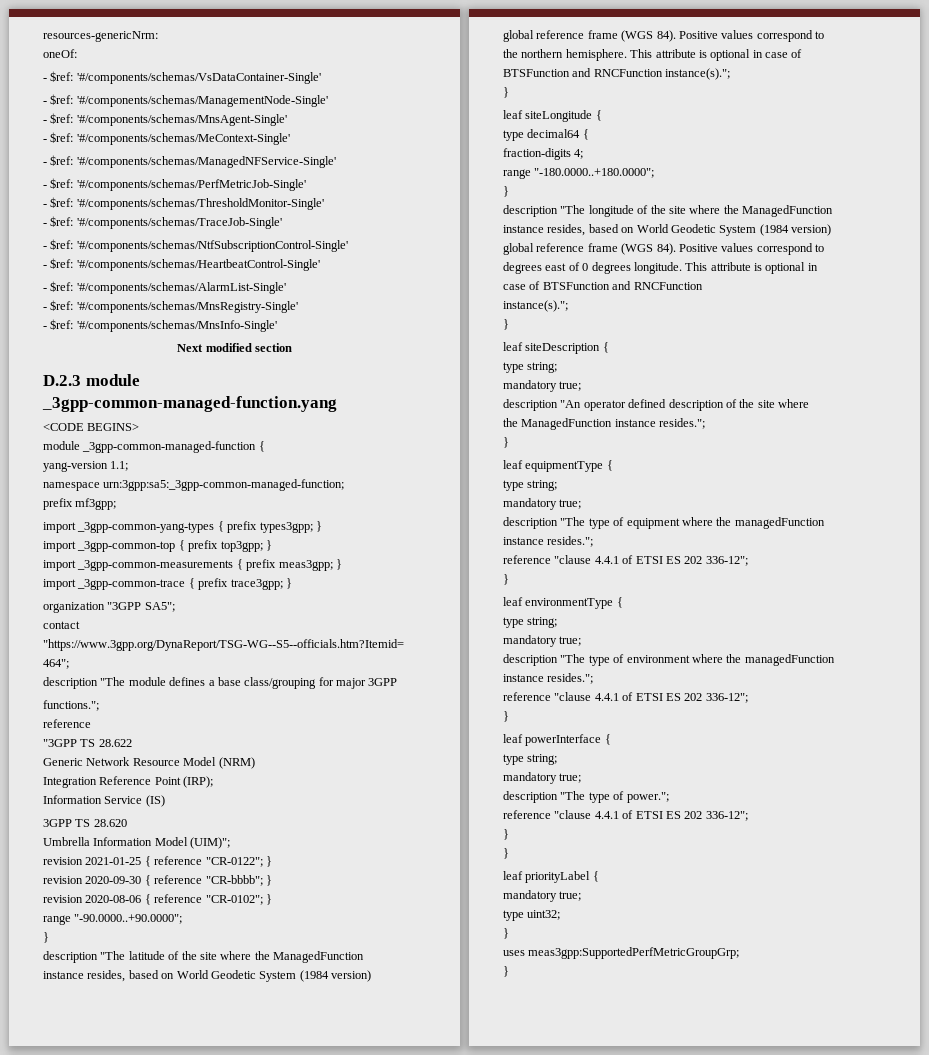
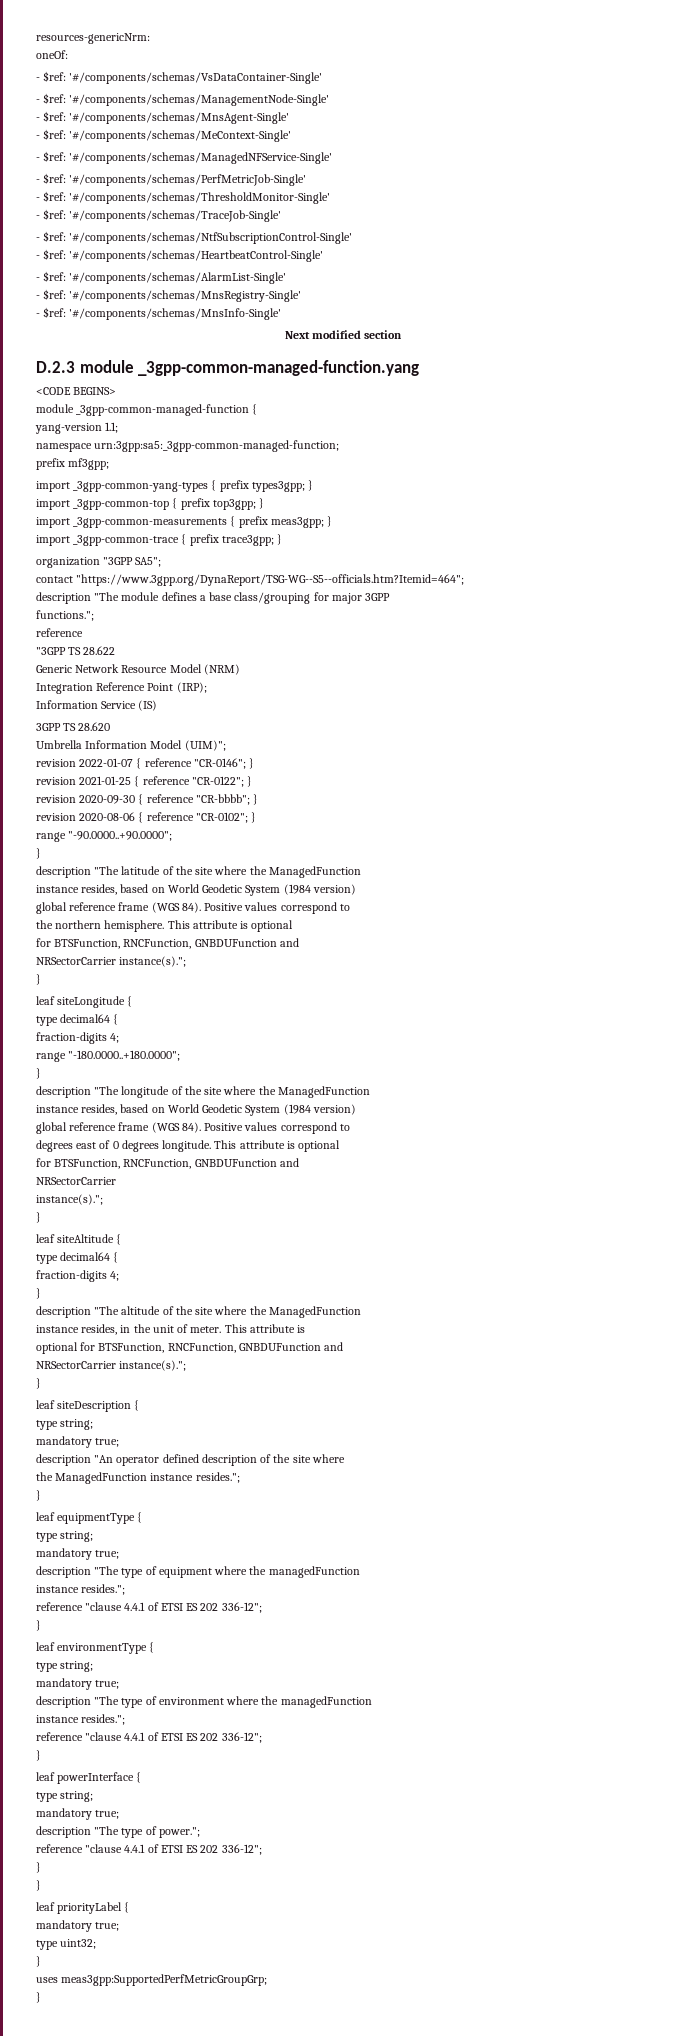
(231, 843) none -> [36,758,255,769] // revision 2022-01-07 { reference "CR-0146"; }
[752,49,803,58] [503,68,663,77] in case of // BTSFunction and RNCFunction -> [36,938,299,949] [36,957,116,965] // for BTSFunction, RNCFunction, GNBDUFunction and // NRSectorCarrier
[807,263,818,271] [503,281,703,290] in // case of BTSFunction and RNCFunction // -> [36,1158,299,1169] [36,1177,116,1185] [36,1194,103,1205] [36,1212,41,1223] [36,1234,122,1245] [36,1252,119,1264] [36,1270,120,1282] [36,1288,41,1299] [36,1306,361,1318] [36,1324,306,1335] [36,1342,344,1354] [36,1361,116,1369] // for BTSFunction, RNCFunction, GNBDUFunction and // NRSectorCarrier // instance(s)."; // } // leaf siteAltitude { // type decimal64 { // fraction-digits 4; // } // description "The altitude of the site where the ManagedFunction // instance resides, in the unit of meter. This attribute is // optional for BTSFunction, RNCFunction, GNBDUFunction and // NRSectorCarrier

